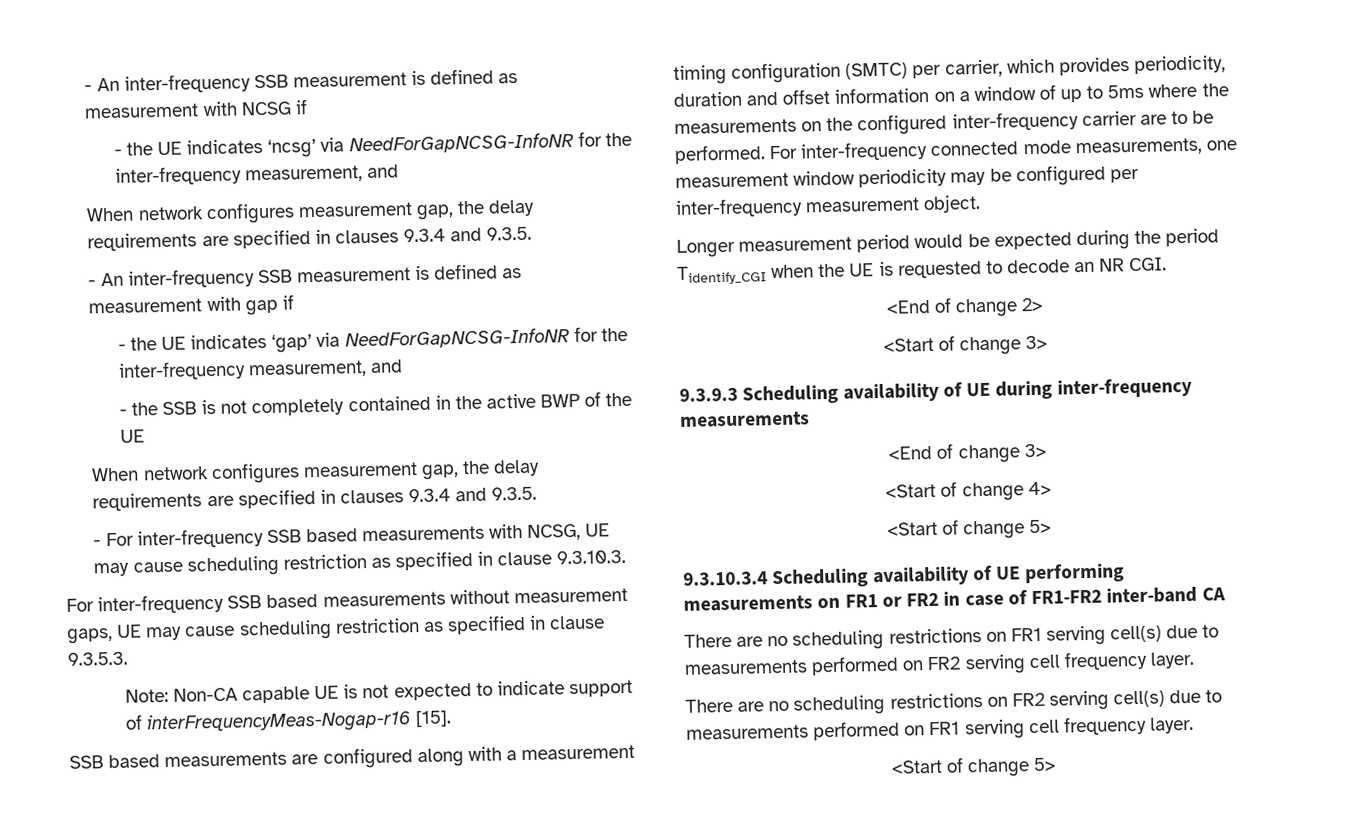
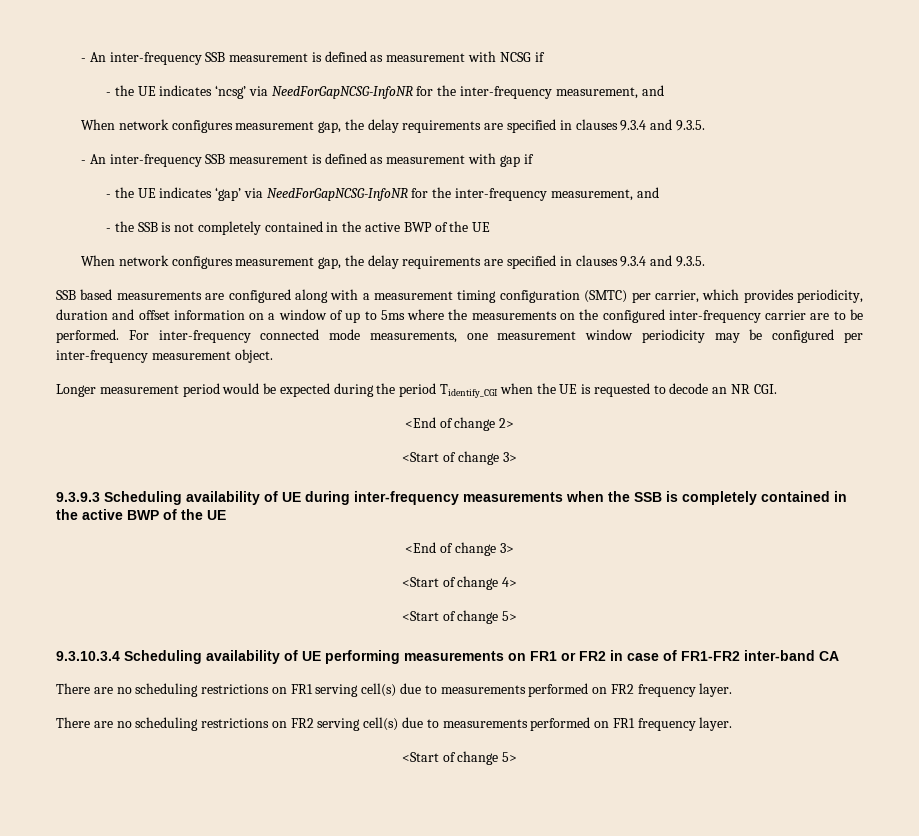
[93,523,611,549] [93,549,627,577] [66,587,628,615] [67,614,606,644] [67,651,128,666] [124,679,634,704] [124,710,453,735] // - For inter-frequency SSB based measurements with NCSG, UE may cause scheduling restriction as specified in clause 9.3.10.3. // For inter-frequency SSB based measurements without measurement gaps, UE may cause scheduling restriction as specified in clause 9.3.5.3. // Note: Non-CA capable UE is not expected to indicate support of interFrequencyMeas-Nogap-r16 [15]. -> (705, 261) none
(810, 419) none -> [566,491,847,505] [56,509,226,520] when the SSB is completely contained in the active BWP of the UE
[964,654,1061,675] serving cell -> (634, 689) none
[964,719,1060,740] serving cell -> (635, 723) none

